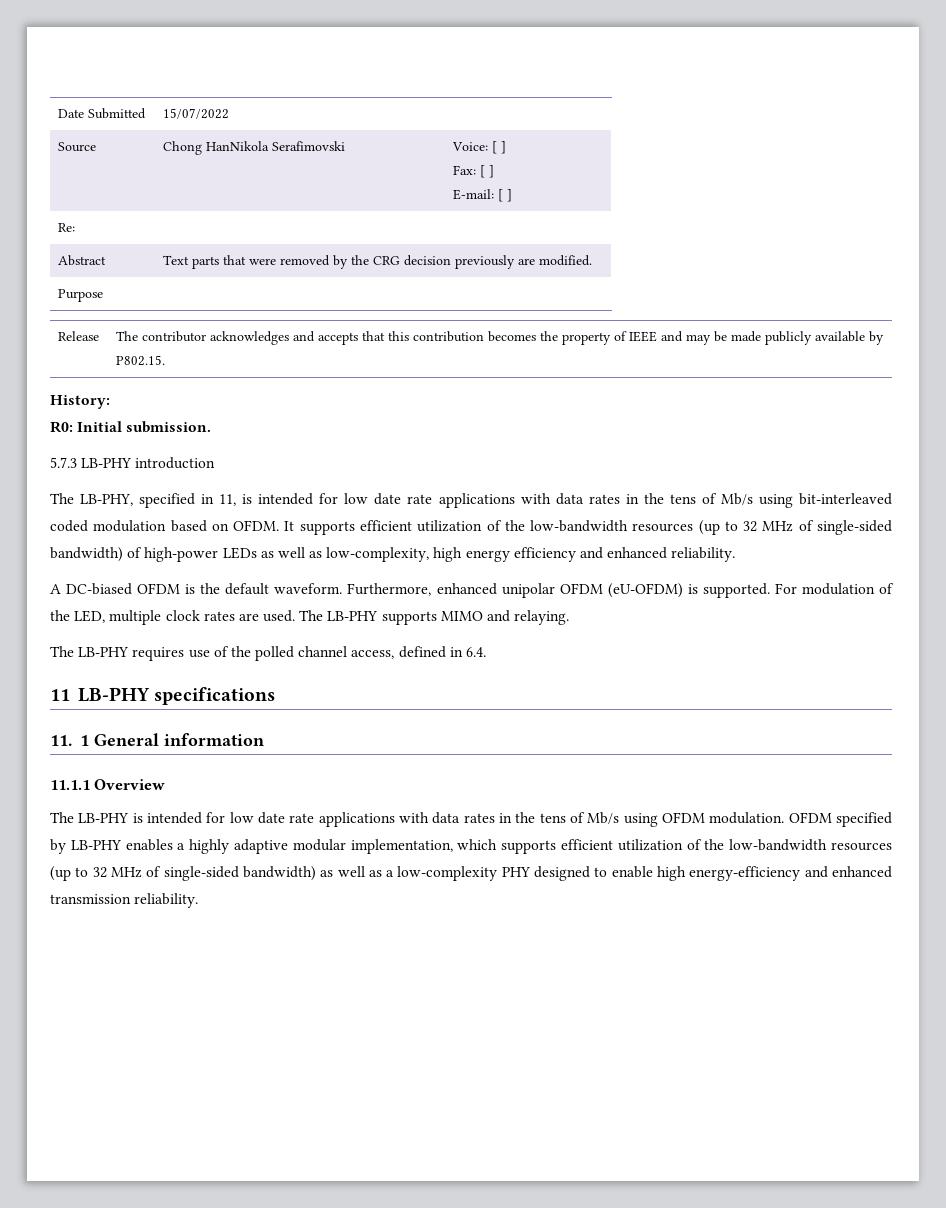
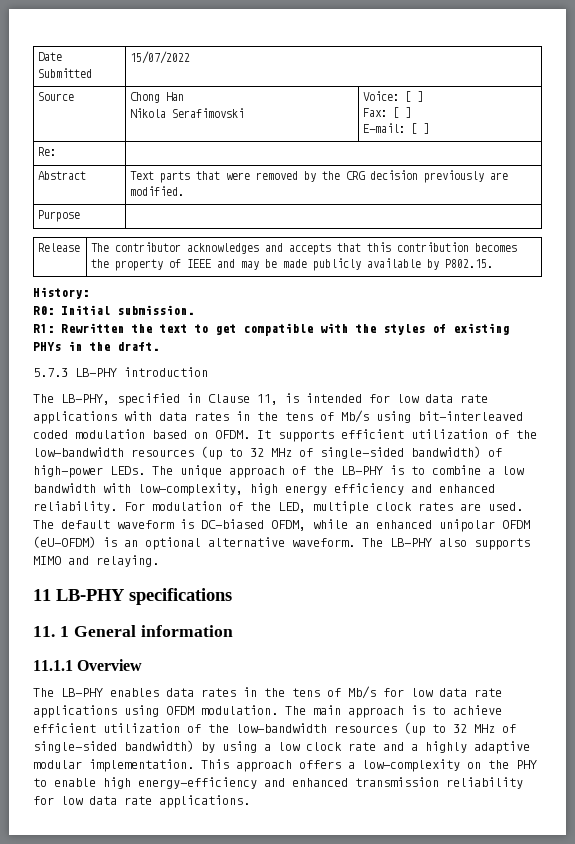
[206,141,270,151] HanNikola -> [166,92,185,101] [130,108,167,118] Han // Nikola
(212, 427) none -> [33,323,509,336] [33,341,159,351] // R1: Rewritten the text to get compatible with the styles of existing PHYs in the draft.
(215, 499) none -> [208,394,250,403] Clause
[374,493,402,505] date -> [425,394,453,403] data
[222,547,323,559] LEDs as well as -> [110,465,524,478] [33,483,131,493] LEDs. The unique approach of the LB-PHY is to combine a low bandwidth with
[50,583,770,598] // A DC-biased OFDM is the default waveform. Furthermore, enhanced unipolar OFDM (eU-OFDM) is supported. -> (117, 507) none
[327,610,570,625] [50,646,487,661] LB-PHY supports MIMO and relaying. // The LB-PHY requires use of the polled channel access, defined in 6.4. -> [61,519,530,532] [33,536,530,550] [33,555,159,567] default waveform is DC-biased OFDM, while an enhanced unipolar OFDM (eU-OFDM) is an optional alternative waveform. The LB-PHY also supports MIMO and relaying.
[132,812,893,827] [50,839,557,854] is intended for low date rate applications with data rates in the tens of Mb/s using OFDM modulation. OFDM specified by LB-PHY enables a highly adaptive modular implementation, which supports -> [110,686,502,699] [33,705,502,718] enables data rates in the tens of Mb/s for low data rate applications using OFDM modulation. The main approach is to achieve
[320,866,591,881] as well as a low-complexity PHY designed -> [201,741,530,754] [33,759,537,772] by using a low clock rate and a highly adaptive modular implementation. This approach offers a low-complexity on the PHY
[134,893,199,908] reliability. -> [446,777,523,789] [33,795,250,808] reliability for low data rate applications.

